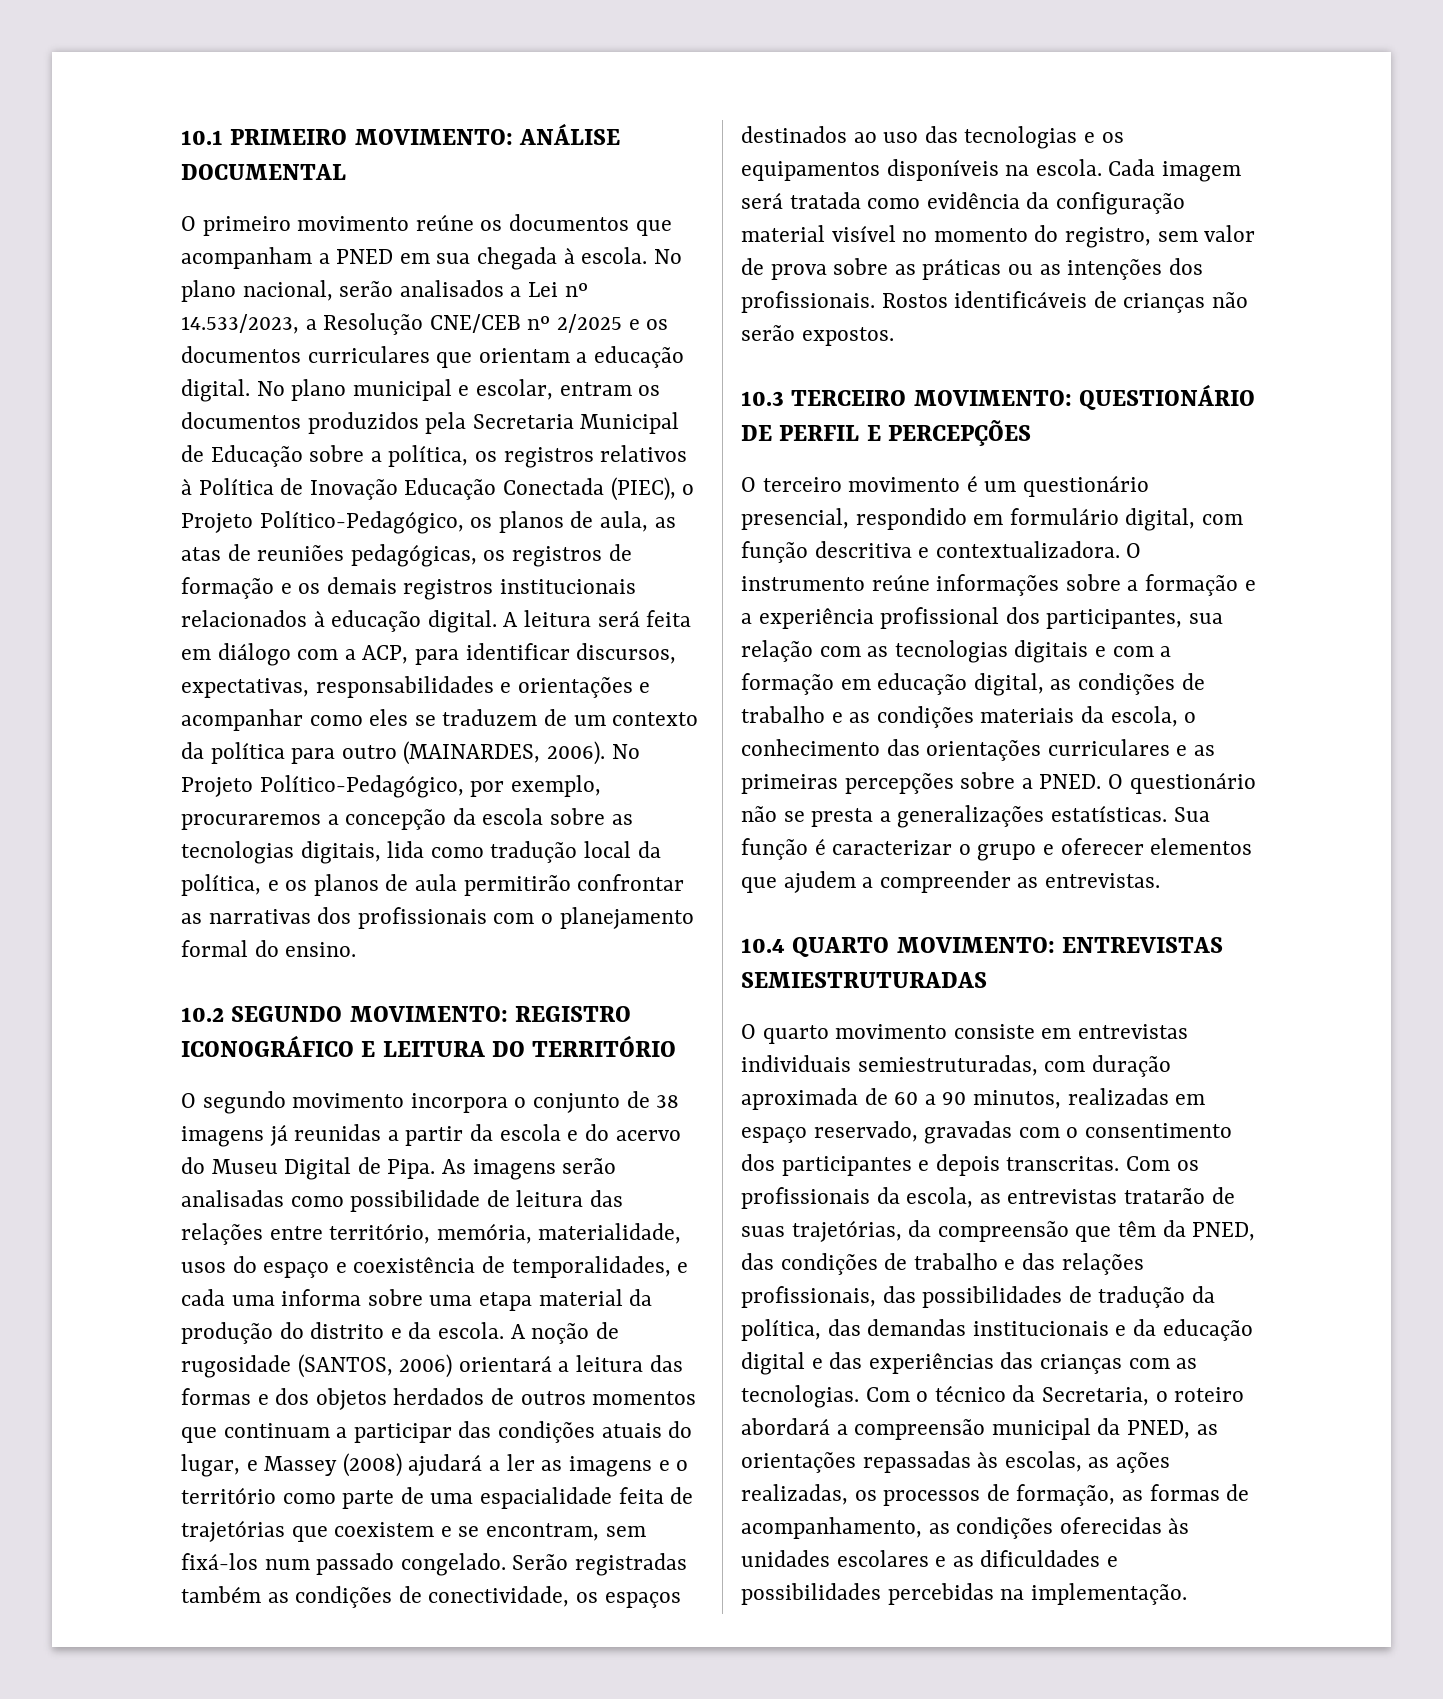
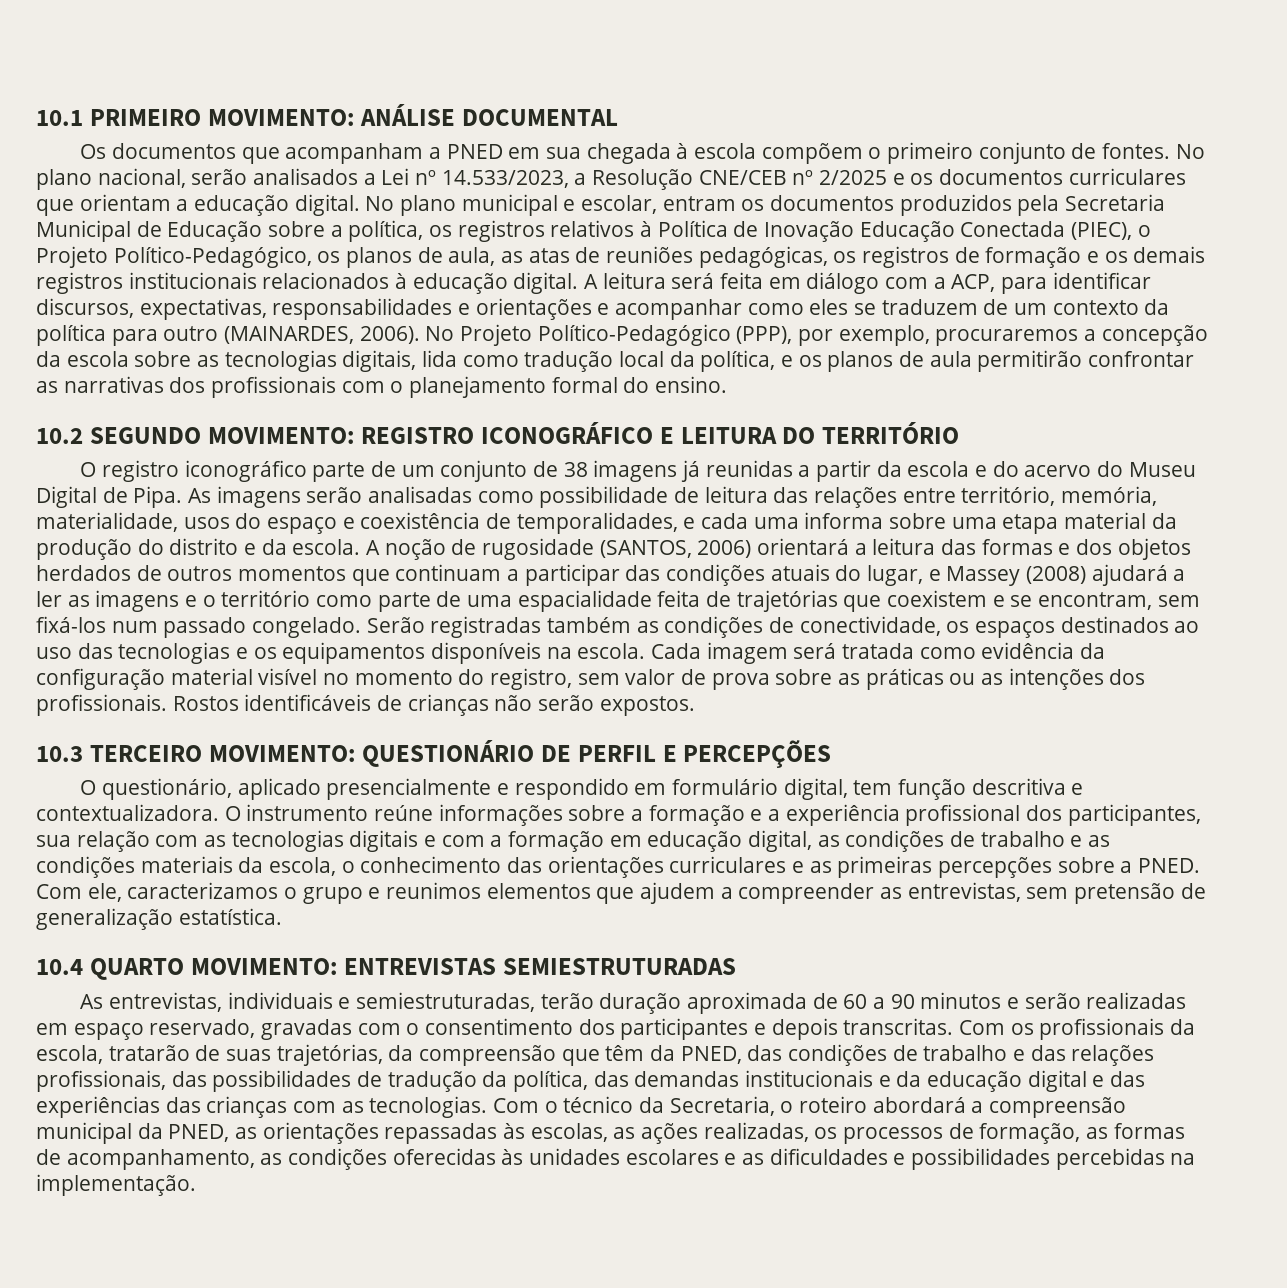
[181,214,503,236] O primeiro movimento reúne os -> [80,144,107,159] Os
[581,247,648,264] escola. -> [693,142,1170,164] escola compõem o primeiro conjunto de fontes.
[259,775,464,798] Político-Pedagógico, -> [537,324,793,346] Político-Pedagógico (PPP),
[202,1091,527,1114] segundo movimento incorpora o -> [101,460,435,482] registro iconográfico parte de um
[762,475,1150,497] [741,508,849,530] terceiro movimento é um questionário presencial, -> [101,778,509,800] questionário, aplicado presencialmente e
[1202,514,1244,525] com -> [853,780,893,795] tem
[1108,772,1256,794] [741,805,1210,828] [741,838,953,860] O questionário não se presta a generalizações estatísticas. Sua função é caracterizar -> [36,882,279,902] Com ele, caracterizamos
[1060,838,1144,855] oferecer -> [386,882,482,899] reunimos
[1045,873,1161,888] entrevistas. -> [907,882,1206,904] [36,908,282,930] entrevistas, sem pretensão de generalização estatística.
[741,1024,1189,1044] [741,1055,1086,1076] O quarto movimento consiste em entrevistas individuais semiestruturadas, com -> [80,992,594,1012] As entrevistas, individuais e semiestruturadas, terão
[973,1090,1062,1109] minutos, -> [920,992,1081,1009] minutos e serão
[979,1189,1118,1204] as entrevistas -> (103, 1054) none

